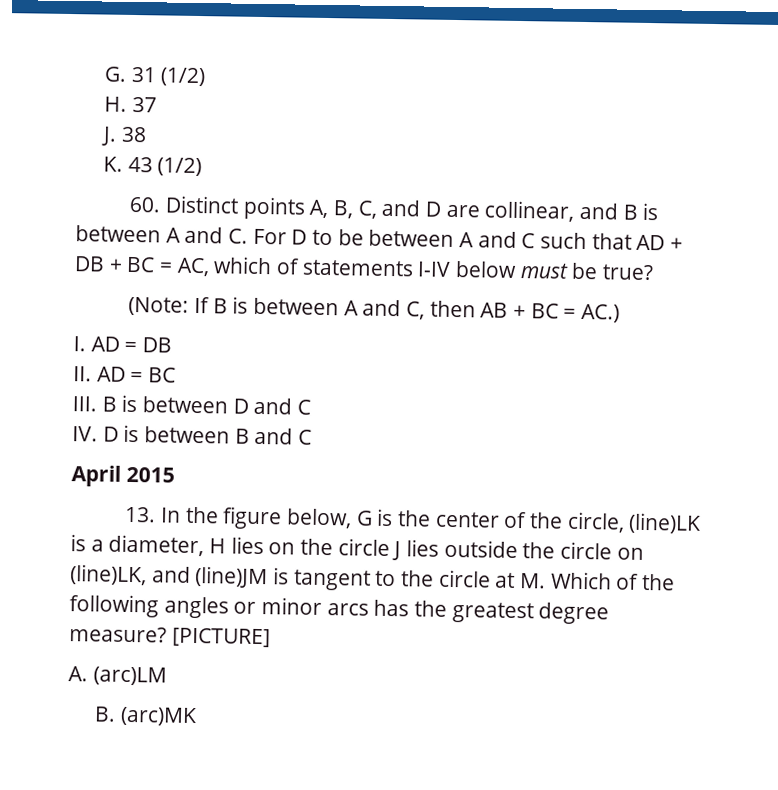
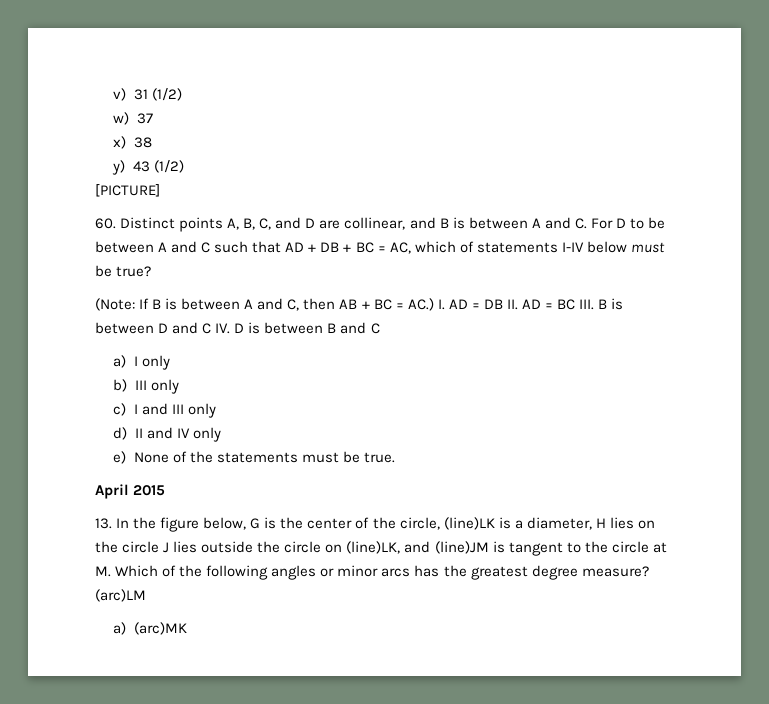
[104,66,128,82] G. -> [113,88,127,101] v)
[104,96,128,112] H. -> [113,112,130,125] w)
[101,126,118,146] J. -> [113,136,127,149] x)
[103,156,124,172] K. -> [112,160,126,175] y)
(203, 167) none -> [95,184,160,197] // [PICTURE]
(621, 313) // -> (434, 304) none
(173, 345) // -> (503, 304) none
(177, 375) // -> (576, 304) none
(312, 407) // -> (212, 328) none
(313, 437) none -> [113,355,170,370] [113,379,179,394] [113,403,216,418] [113,427,221,442] [113,451,395,464] // a) I only // b) III only // c) I and III only // d) II and IV only // e) None of the statements must be true.
[171,627,271,648] [68,666,88,682] [PICTURE] // A. -> (649, 571) none
[94,706,117,722] B. -> [113,622,127,635] a)

